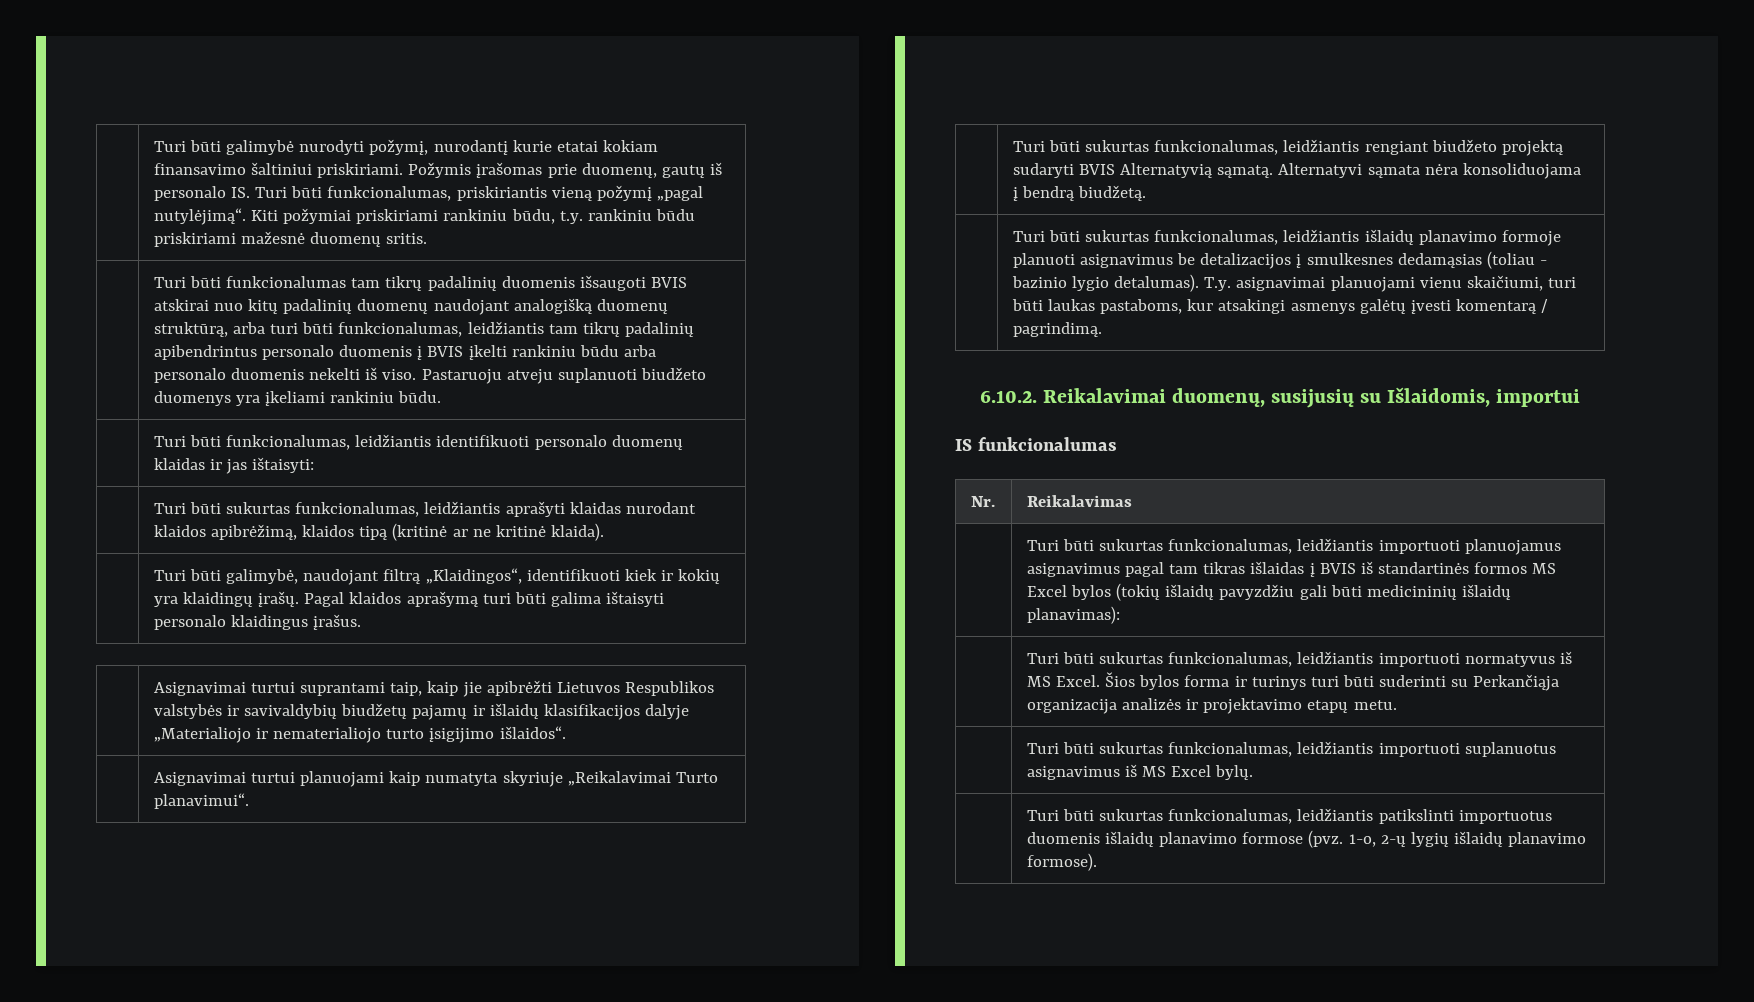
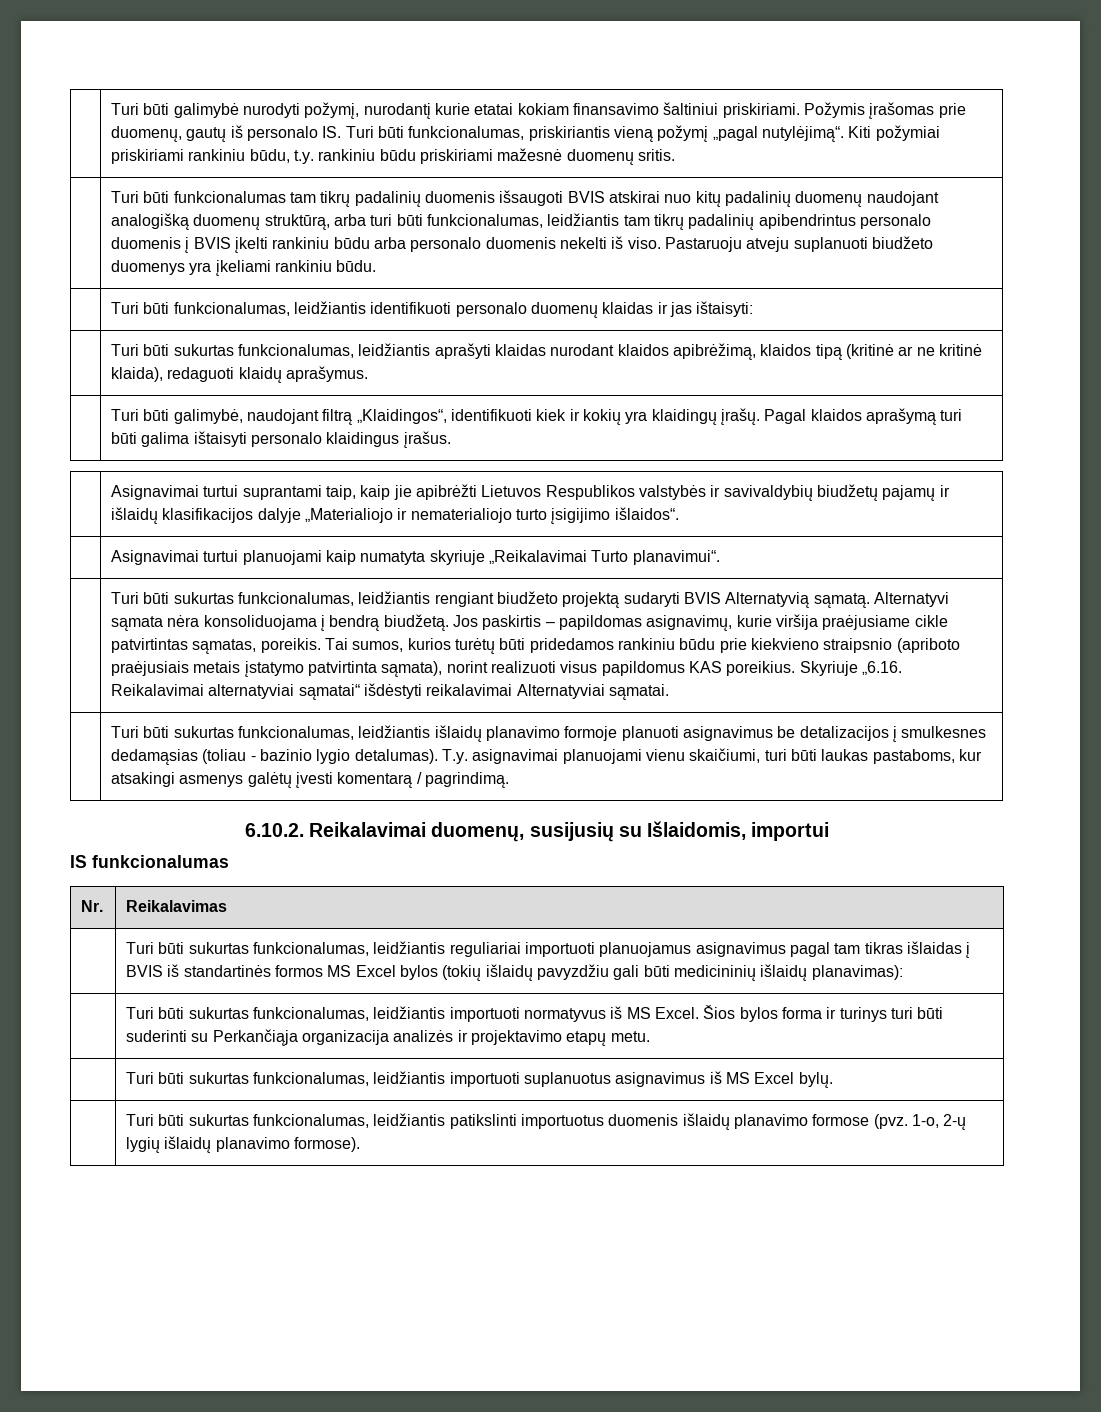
[550,523,604,541] klaida). -> [111,366,369,383] klaida), redaguoti klaidų aprašymus.
(1147, 193) none -> [453,614,948,631] [111,638,960,654] [111,661,902,677] [111,683,670,700] Jos paskirtis – papildomas asignavimų, kurie viršija praėjusiame cikle patvirtintas sąmatas, poreikis. Tai sumos, kurios turėtų būti pridedamos rankiniu būdu prie kiekvieno straipsnio (apriboto praėjusiais metais įstatymo patvirtinta sąmata), norint realizuoti visus papildomus KAS poreikius. Skyriuje „6.16. Reikalavimai alternatyviai sąmatai“ išdėstyti reikalavimai Alternatyviai sąmatai.
(1374, 544) none -> [449,942,521,957] reguliariai

